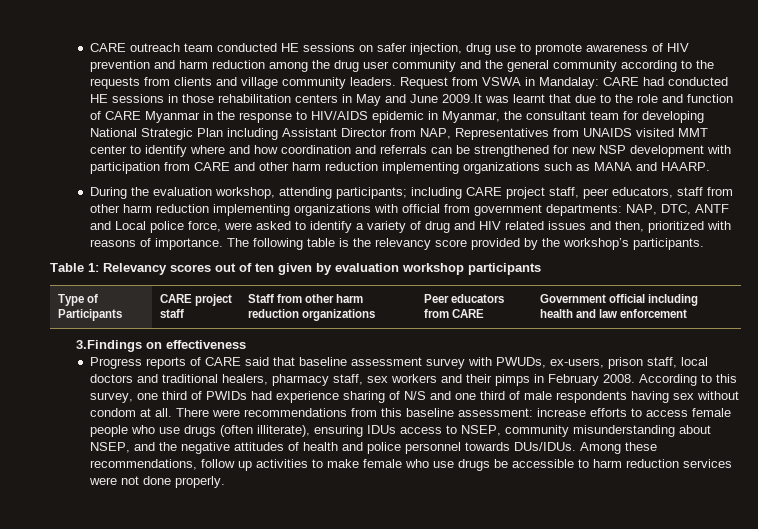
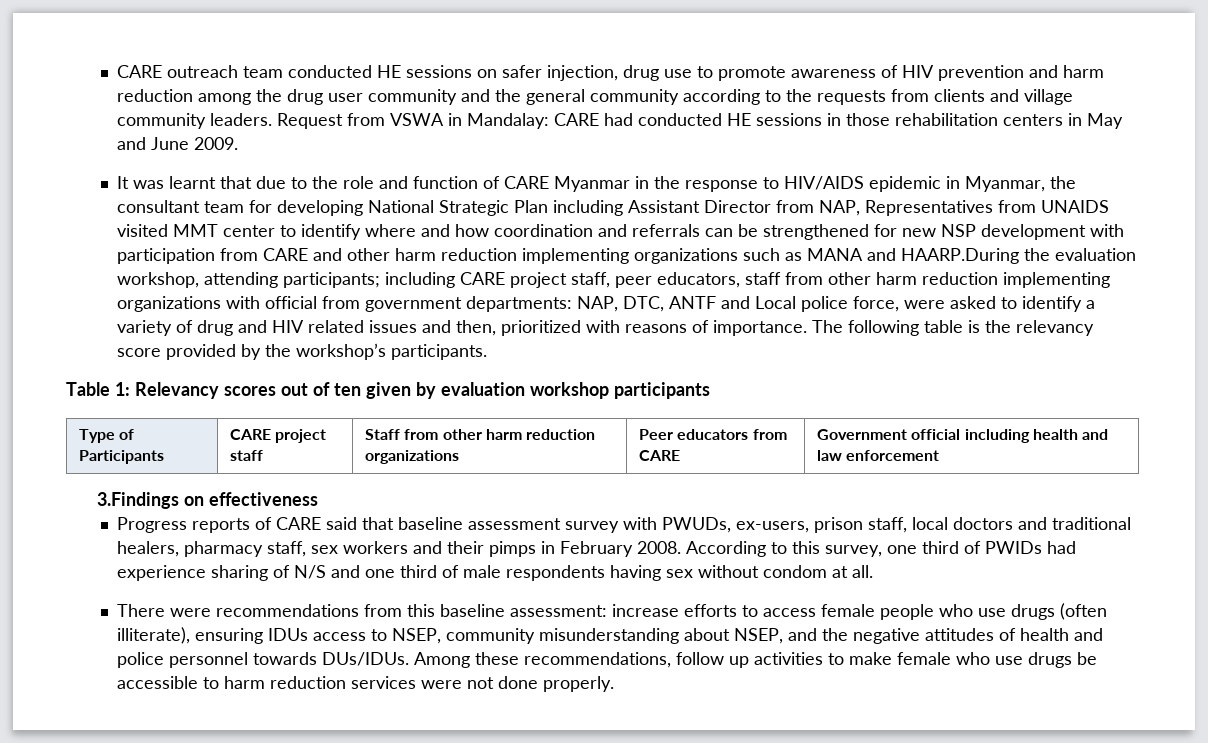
[441,94,482,103] 2009.It -> [194,137,239,150] [117,176,130,189] 2009. // It
[660,162,710,171] [89,187,127,199] HAARP. // During -> [901,248,1020,264] HAARP.During
(172, 412) none -> (874, 571) //

